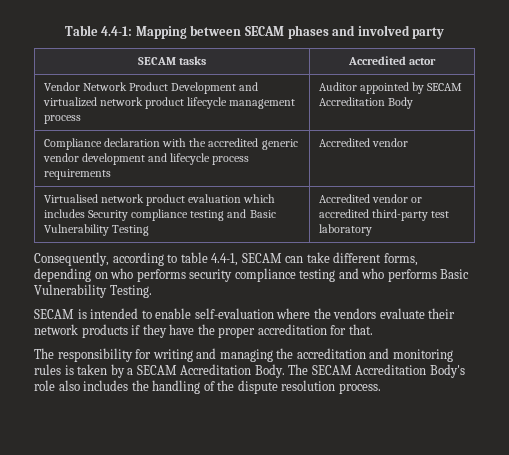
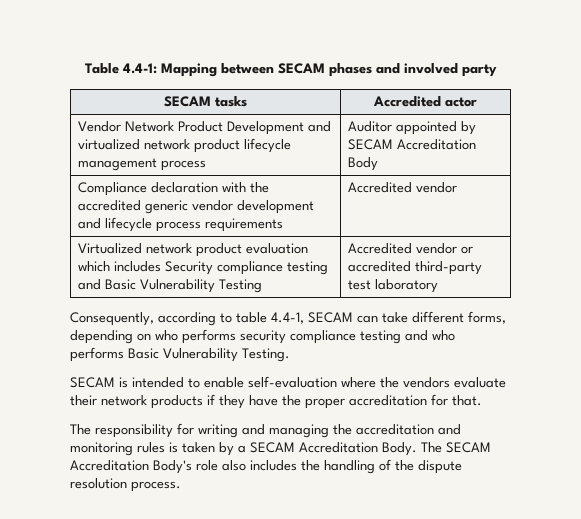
[44,194,99,203] Virtualised -> [77,243,142,254] Virtualized

